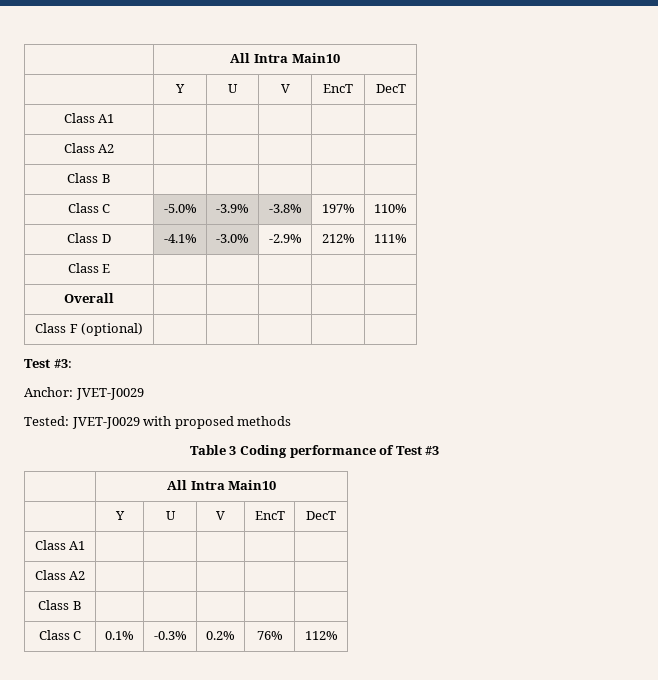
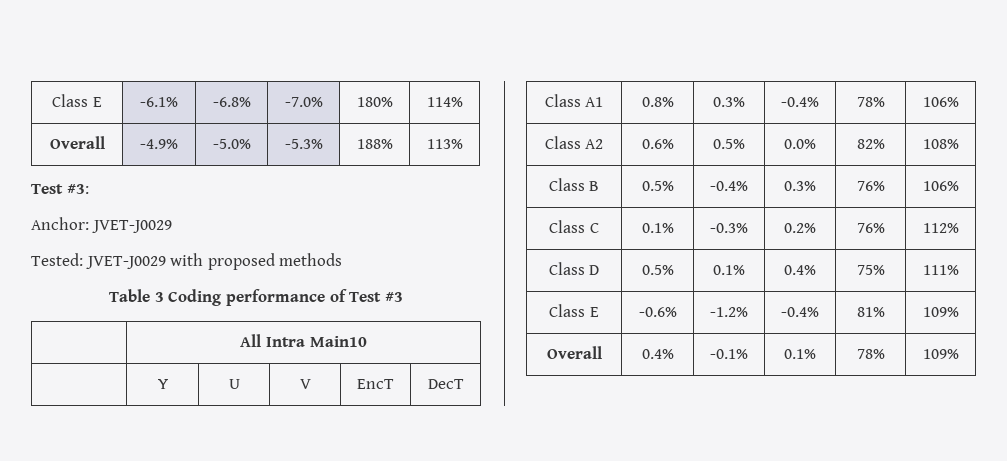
[230,53,340,63] [175,84,185,93] [228,84,238,93] [280,84,290,93] [323,84,353,93] [375,84,406,93] [63,113,115,123] [63,143,115,153] [67,173,111,183] [67,203,111,213] [163,204,197,213] [216,204,249,213] [268,204,302,213] [321,204,355,213] [374,204,407,213] [67,233,111,243] [163,234,197,243] [216,234,249,243] [268,234,302,243] [321,234,355,243] [374,234,407,243] [67,263,111,273] [64,293,114,303] [34,323,144,336] | All Intra Main10 // | Y | U | V | EncT | DecT // Class A1 | | | | | // Class A2 | | | | | // Class B | | | | | // Class C | -5.0% | -3.9% | -3.8% | 197% | 110% // Class D | -4.1% | -3.0% | -2.9% | 212% | 111% // Class E | | | | | // Overall | | | | | // Class F (optional) | | | | | -> [52,94,102,107] [140,97,178,107] [212,97,251,107] [284,97,323,107] [356,97,393,107] [426,97,463,107] [49,136,105,149] [140,139,178,149] [212,139,251,149] [284,139,323,149] [356,139,393,149] [426,139,463,149] Class E | -6.1% | -6.8% | -7.0% | 180% | 114% // Overall | -4.9% | -5.0% | -5.3% | 188% | 113%
[34,570,86,580] [38,600,82,610] | | | | // Class A2 | | | | | // Class B | | | | | -> [641,97,674,107] [713,97,745,107] [781,97,819,107] [856,97,885,107] [922,97,959,107] [544,136,604,149] [641,139,674,149] [713,139,745,149] [784,139,816,149] [856,139,885,149] [922,139,959,149] [548,178,600,191] [641,181,674,191] [710,181,748,191] [784,181,816,191] [856,181,885,191] [922,181,959,191] 0.8% | 0.3% | -0.4% | 78% | 106% // Class A2 | 0.6% | 0.5% | 0.0% | 82% | 108% // Class B | 0.5% | -0.4% | 0.3% | 76% | 106%
(338, 635) none -> [548,262,600,275] [641,265,674,275] [713,265,745,275] [784,265,816,275] [856,265,885,275] [922,265,959,275] [549,304,599,317] [638,307,677,317] [710,307,748,317] [781,307,819,317] [856,307,885,317] [922,307,959,317] [546,346,602,359] [641,349,674,359] [710,349,748,359] [784,349,816,359] [856,349,885,359] [922,349,959,359] // Class D | 0.5% | 0.1% | 0.4% | 75% | 111% // Class E | -0.6% | -1.2% | -0.4% | 81% | 109% // Overall | 0.4% | -0.1% | 0.1% | 78% | 109%

